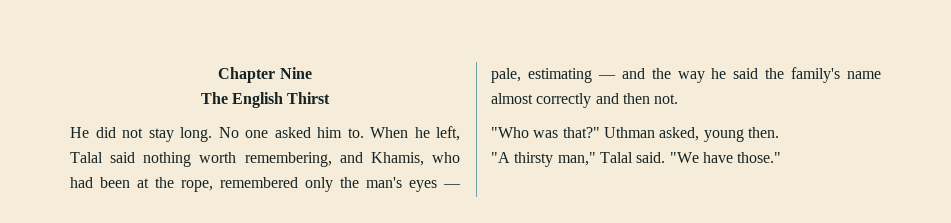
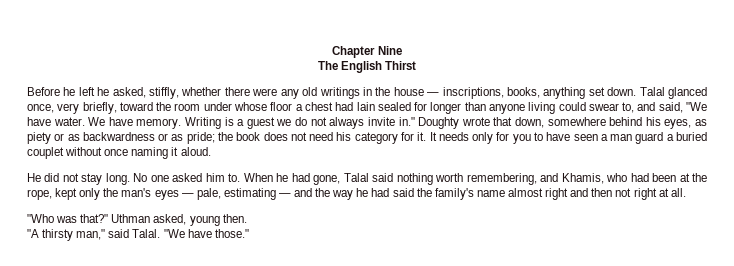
(331, 98) none -> [27,87,707,99] [27,102,707,114] [27,117,707,129] [27,132,708,144] [27,147,211,159] // Before he left he asked, stiffly, whether there were any old writings in the house — inscriptions, books, anything set down. Talal glanced once, very briefly, toward the room under whose floor a chest had lain sealed for longer than anyone living could swear to, and said, "We have water. We have memory. Writing is a guest we do not always invite in." Doughty wrote that down, somewhere behind his eyes, as piety or as backwardness or as pride; the book does not need his category for it. It needs only for you to have seen a man guard a buried couplet without once naming it aloud.
[436,126,460,141] left, -> [291,173,341,185] had gone,
[220,177,298,188] remembered -> [55,188,78,200] kept
(727, 73) none -> [371,188,390,197] had
[536,93,592,108] correctly -> [545,188,569,200] right
[654,94,679,104] not. -> [615,188,686,200] not right at all.
[599,152,666,163] Talal said. -> [108,229,161,238] said Talal.

